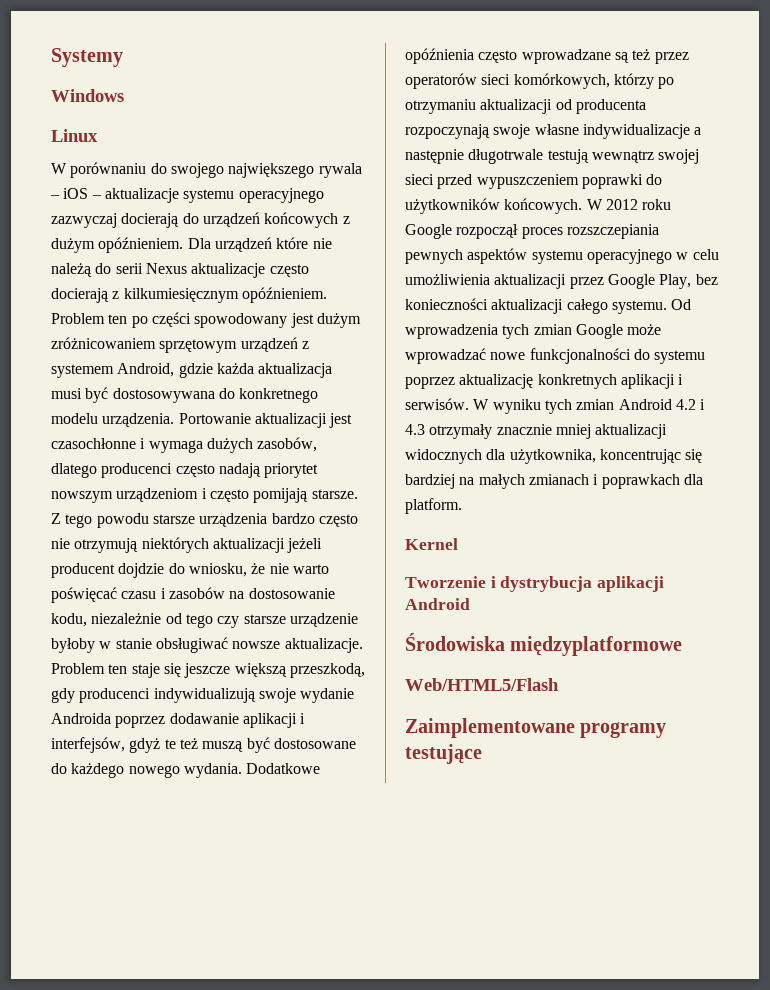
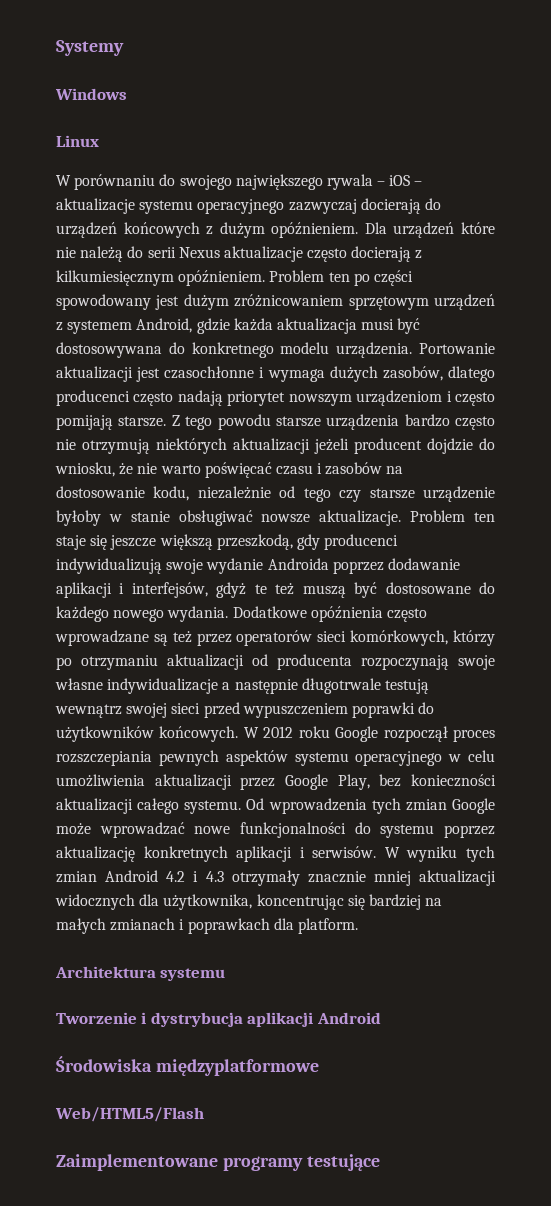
[405,538,458,550] Kernel -> [55,966,226,981] Architektura systemu

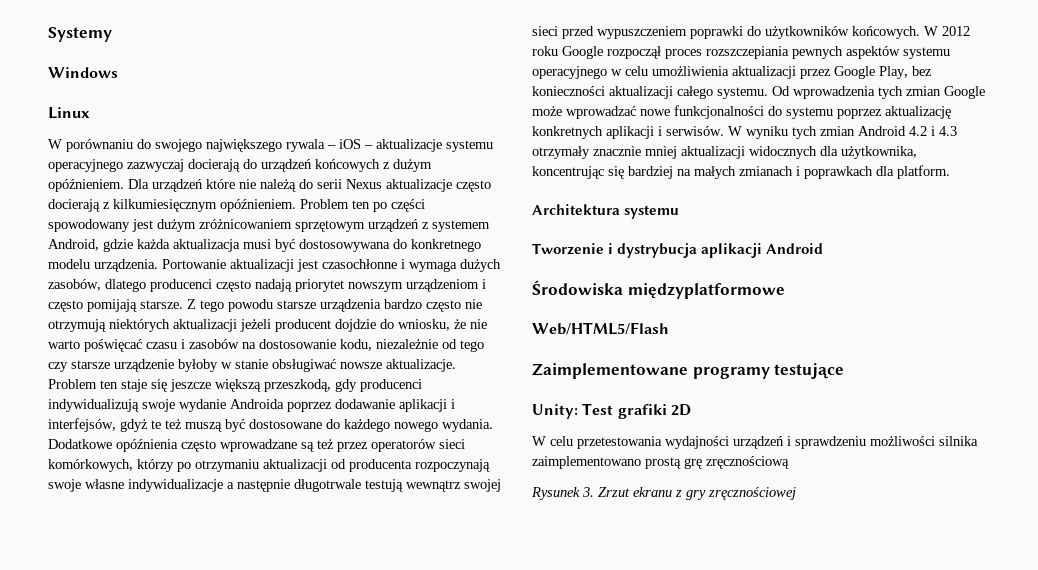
(380, 1162) none -> [532,403,691,419] [532,436,978,449] [532,456,789,469] [531,487,796,500] // Unity: Test grafiki 2D // W celu przetestowania wydajności urządzeń i sprawdzeniu możliwości silnika zaimplementowano prostą grę zręcznościową // Rysunek 3. Zrzut ekranu z gry zręcznościowej

